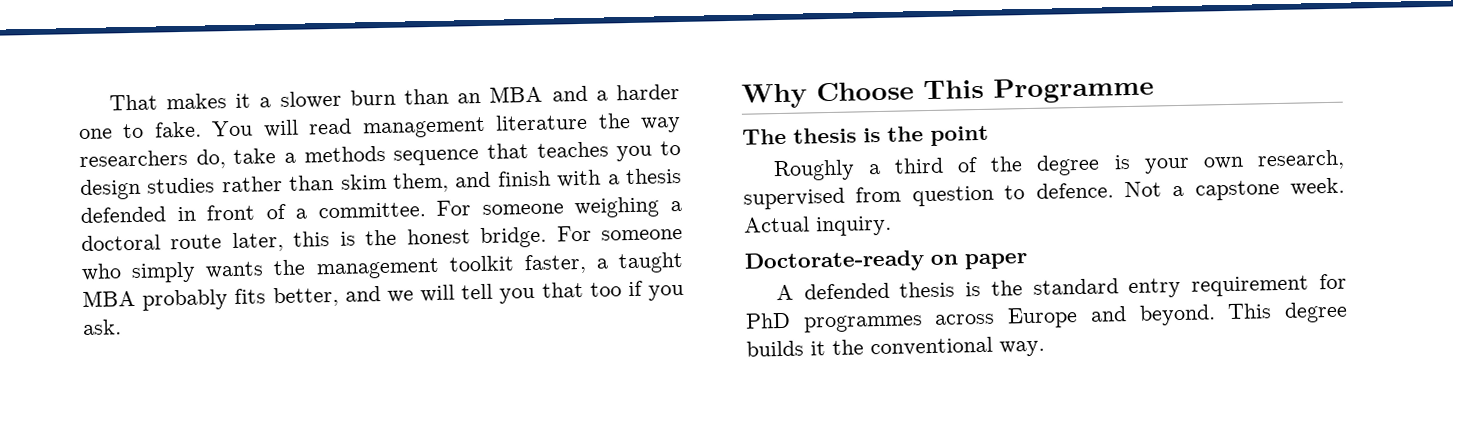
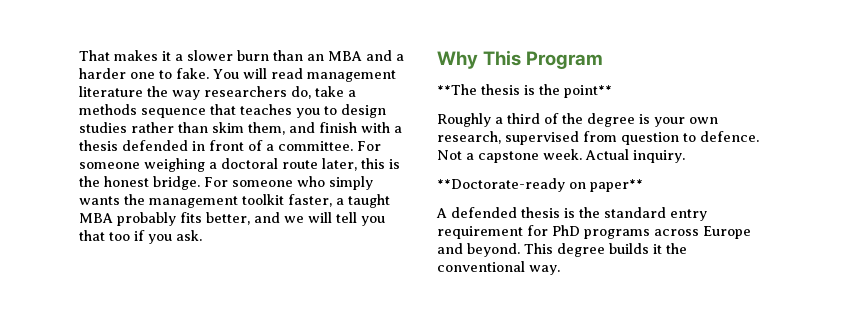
[816,76,1154,104] [742,125,989,146] Choose This Programme // The thesis is the point -> [483,50,604,69] [437,84,612,98] This Program // **The thesis is the point**
[744,250,1028,274] Doctorate-ready on paper -> [437,178,643,192] **Doctorate-ready on paper**
[802,314,923,333] programmes -> [584,229,650,239] programs

